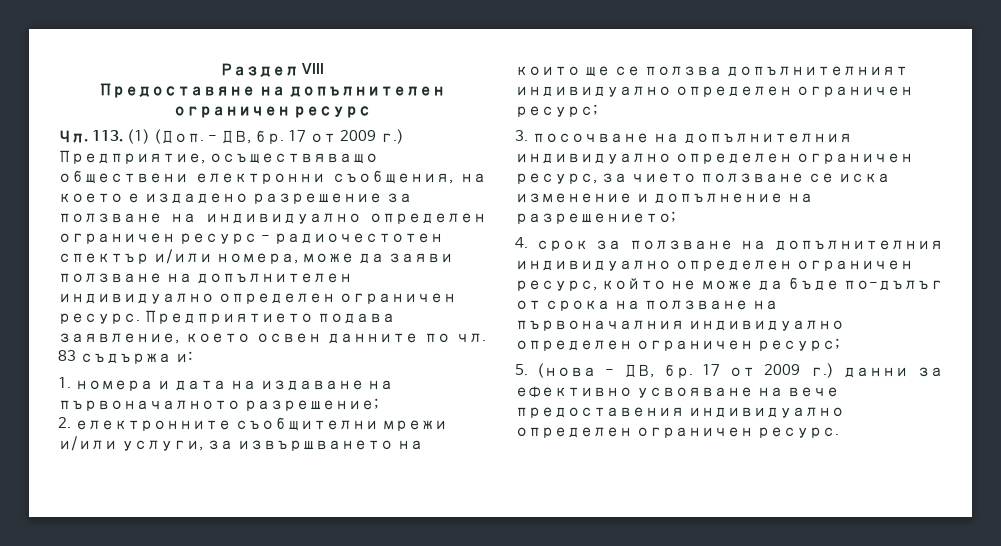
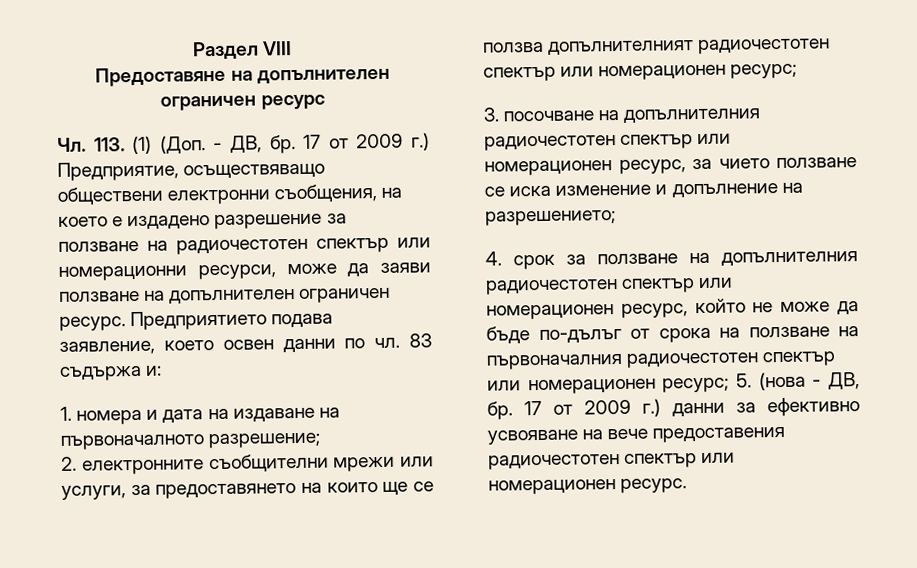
[204,213,486,224] [58,233,443,244] [58,249,298,264] индивидуално определен ограничен ресурс - радиочестотен спектър и/или номера, -> [176,237,431,255] [58,264,276,281] радиочестотен спектър или номерационни ресурси,
[58,293,335,304] индивидуално определен -> (296, 296) none
[327,333,418,344] данните -> [282,338,336,353] данни
[58,436,117,451] и/или -> [400,456,434,467] или
[236,440,393,451] извършването -> [155,483,297,499] предоставянето
[515,86,913,97] индивидуално определен ограничен -> [697,38,831,55] [483,64,727,82] радиочестотен спектър или номерационен
[515,153,913,164] индивидуално определен ограничен -> [484,133,732,151] [484,160,612,176] радиочестотен спектър или номерационен
[515,260,913,271] индивидуално определен ограничен -> [485,277,734,295] [486,304,614,320] радиочестотен спектър или номерационен
[687,320,844,331] [515,338,839,351] индивидуално определен ограничен ресурс; // -> [626,351,837,368] [487,377,730,395] радиочестотен спектър или номерационен ресурс;
[687,407,844,418] [515,427,753,438] индивидуално определен ограничен -> [488,452,736,470] [488,479,616,495] радиочестотен спектър или номерационен

